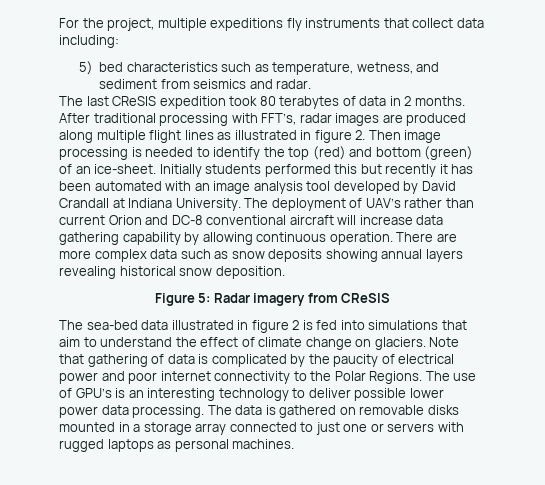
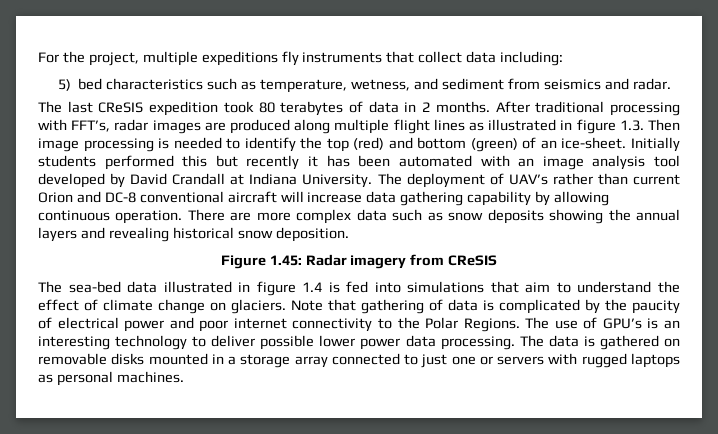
[355,130,366,140] 2. -> [619,120,644,131] 1.3.
(378, 255) none -> [608,209,631,221] the
(463, 255) none -> [80,227,105,239] and
[198,293,211,303] 5: -> [269,255,302,266] 1.45:
[292,320,300,330] 2 -> [302,282,323,292] 1.4

